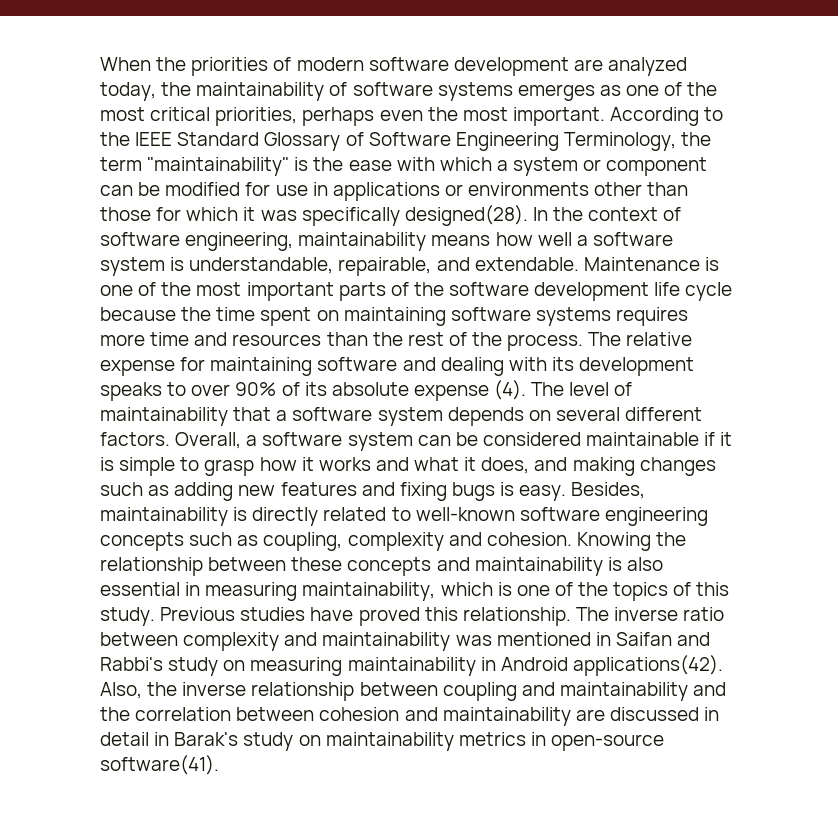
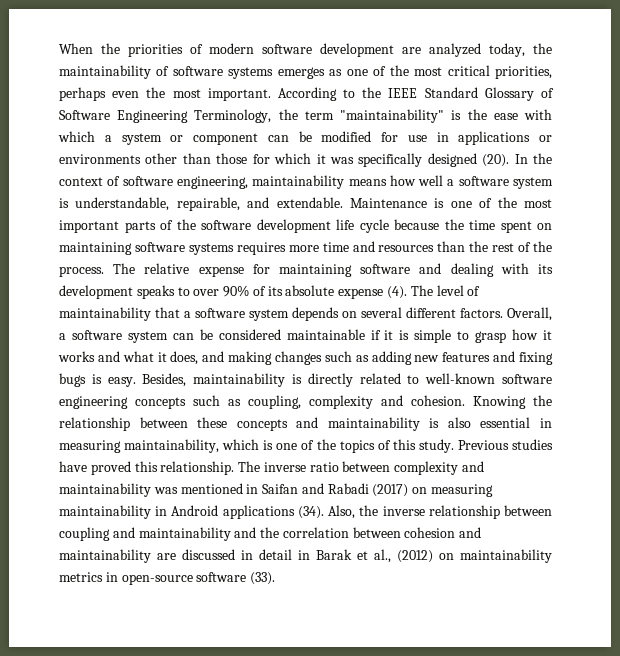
[404,205,528,226] designed(28). -> [427,153,510,167] designed (20).
[100,657,219,676] Rabbi's study -> [327,483,409,497] Rabadi (2017)
[572,655,723,676] applications(42). -> [222,505,324,519] applications (34).
[174,732,294,751] Barak's study -> [316,549,433,563] Barak et al., (2012)
[100,755,219,775] software(41). -> [196,572,276,585] software (33).

